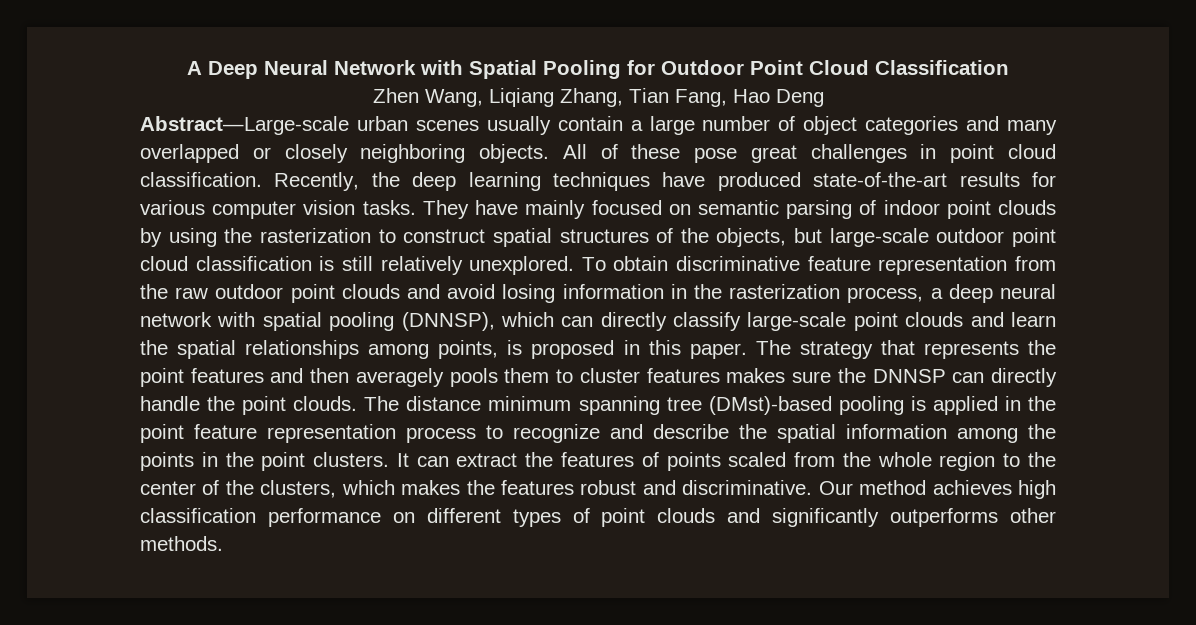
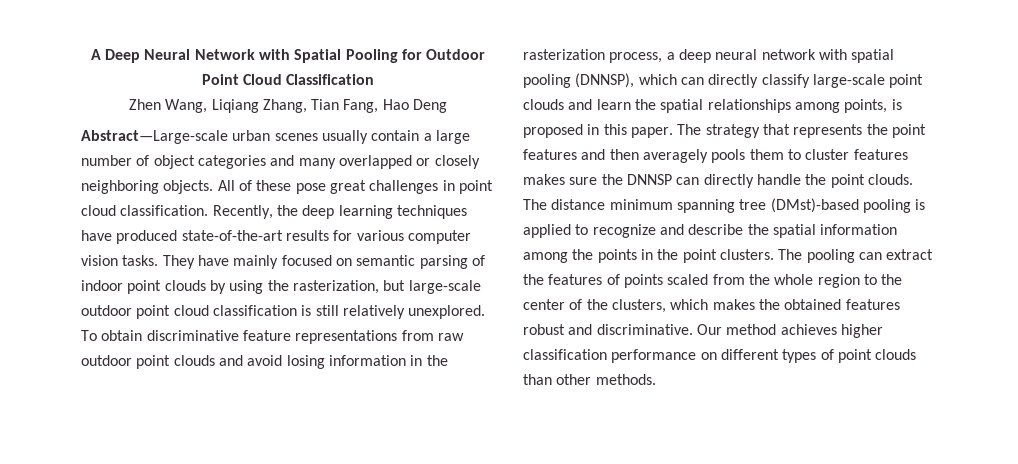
[259,228,787,247] rasterization to construct spatial structures of the objects, -> [292,280,379,294] rasterization,
[878,256,1056,275] [140,284,168,299] representation from the -> [295,330,434,344] representations from
[1004,396,1056,411] [140,424,476,443] in the point feature representation process -> (571, 231) none
[396,453,409,467] It -> [778,249,855,263] The pooling
(495, 487) none -> [784,299,842,310] obtained
[1018,480,1056,499] high -> [840,324,883,338] higher
[727,508,999,527] and significantly outperforms -> [523,374,552,385] than

